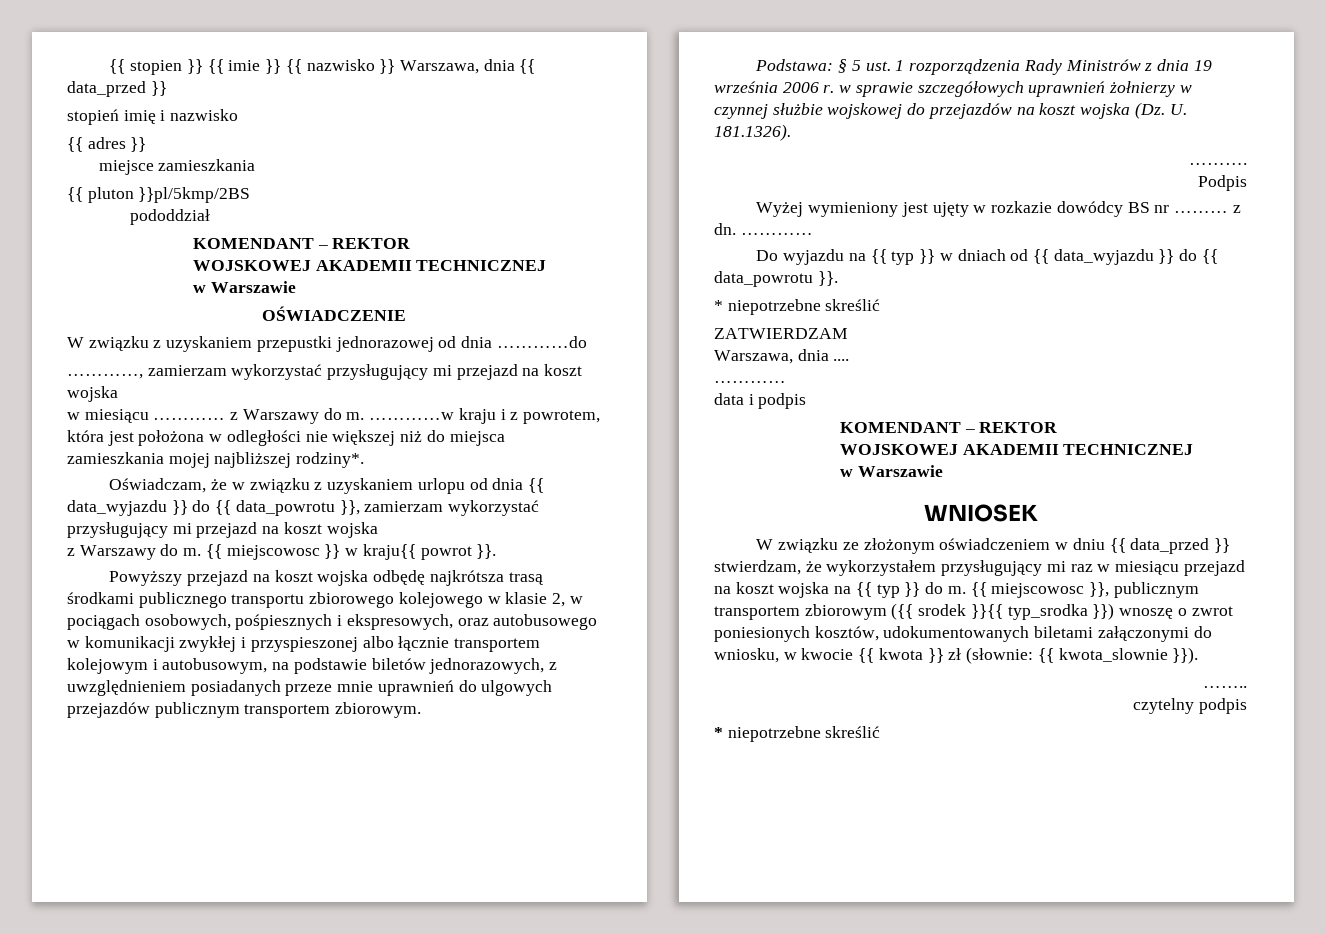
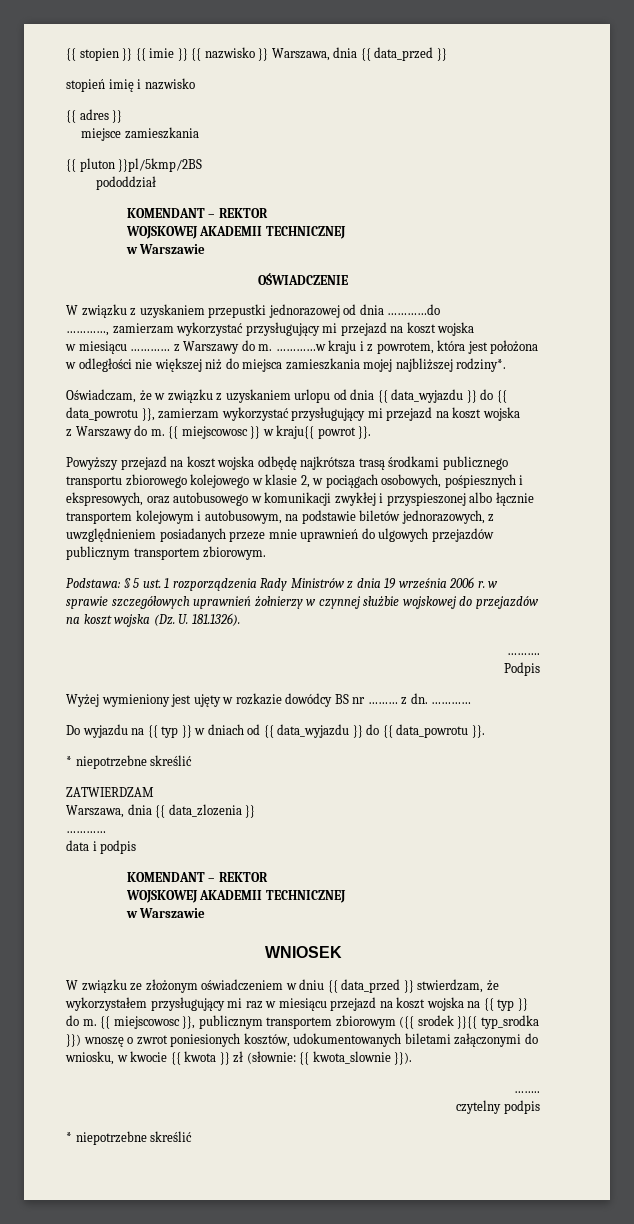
[833,359,850,361] .... -> [155,804,256,818] {{ data_zlozenia }}

